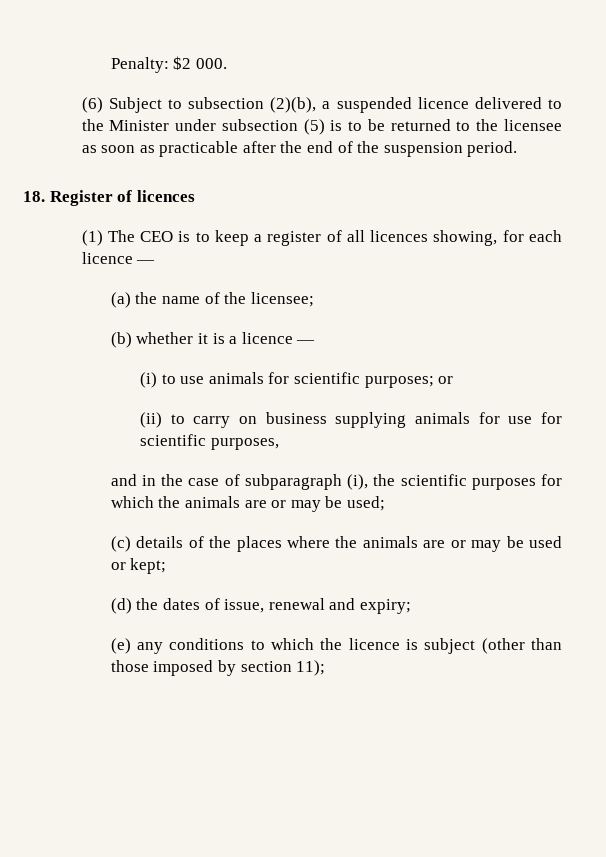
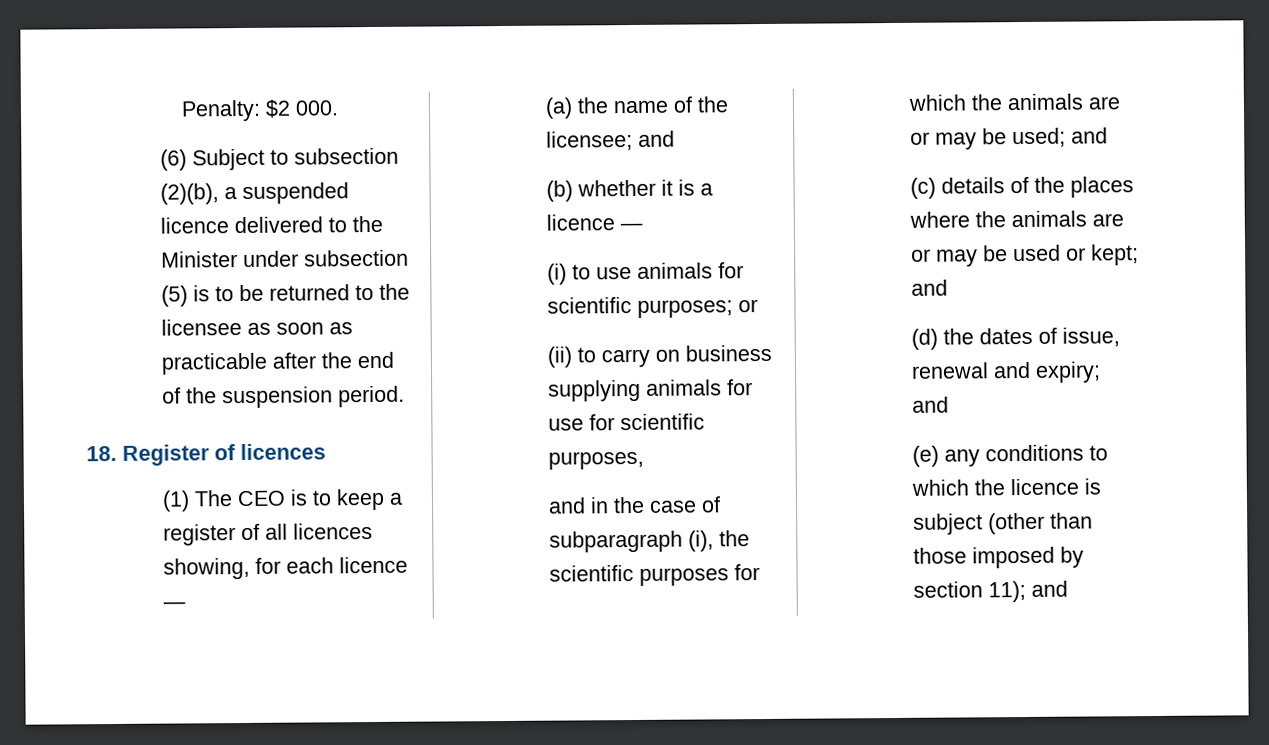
(314, 299) none -> [637,130,675,147] and
(385, 503) none -> [1070,127,1108,144] and
(167, 566) none -> [910,279,948,296] and
(411, 606) none -> [911,396,949,413] and
(326, 668) none -> [1030,580,1068,597] and

